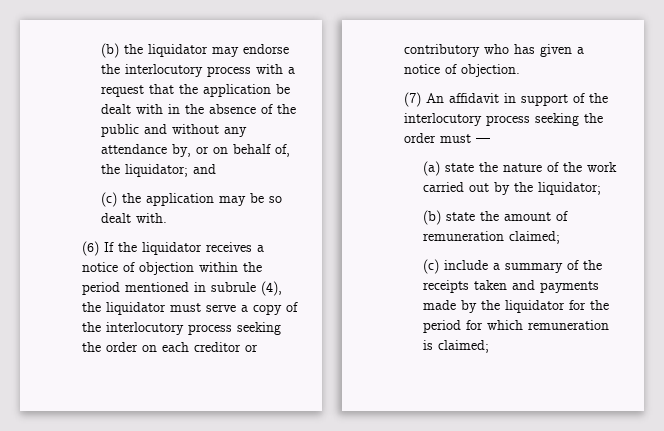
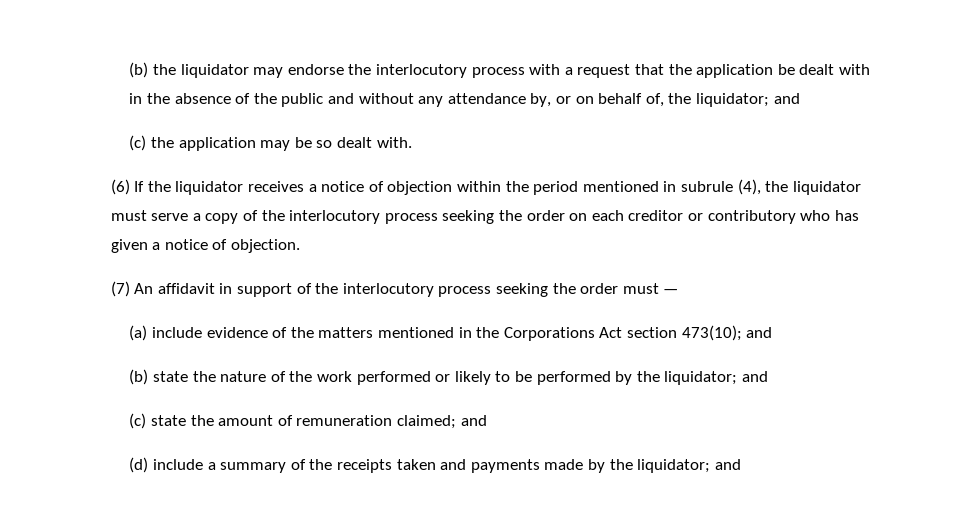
(440, 168) none -> [152,325,773,341] [129,369,149,385] include evidence of the matters mentioned in the Corporations Act section 473(10); and // (b)
[422,182,601,195] [422,210,441,225] carried out by the liquidator; // (b) -> [356,371,768,385] [129,413,147,429] performed or likely to be performed by the liquidator; and // (c)
[422,259,439,274] // (c) -> [460,415,487,426] [129,457,149,473] and // (d)
[504,300,609,313] [422,320,609,333] [422,340,489,353] liquidator for the period for which remuneration is claimed; -> [637,459,741,473] liquidator; and

